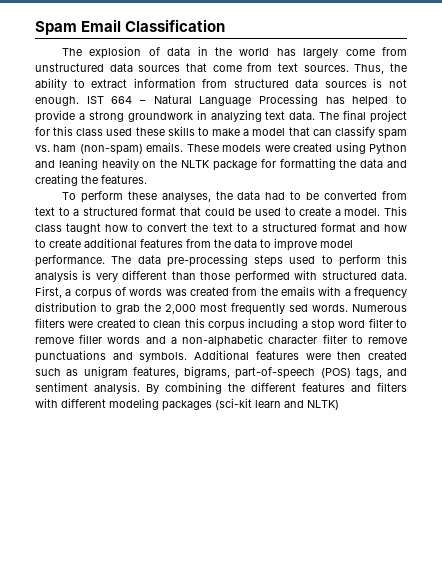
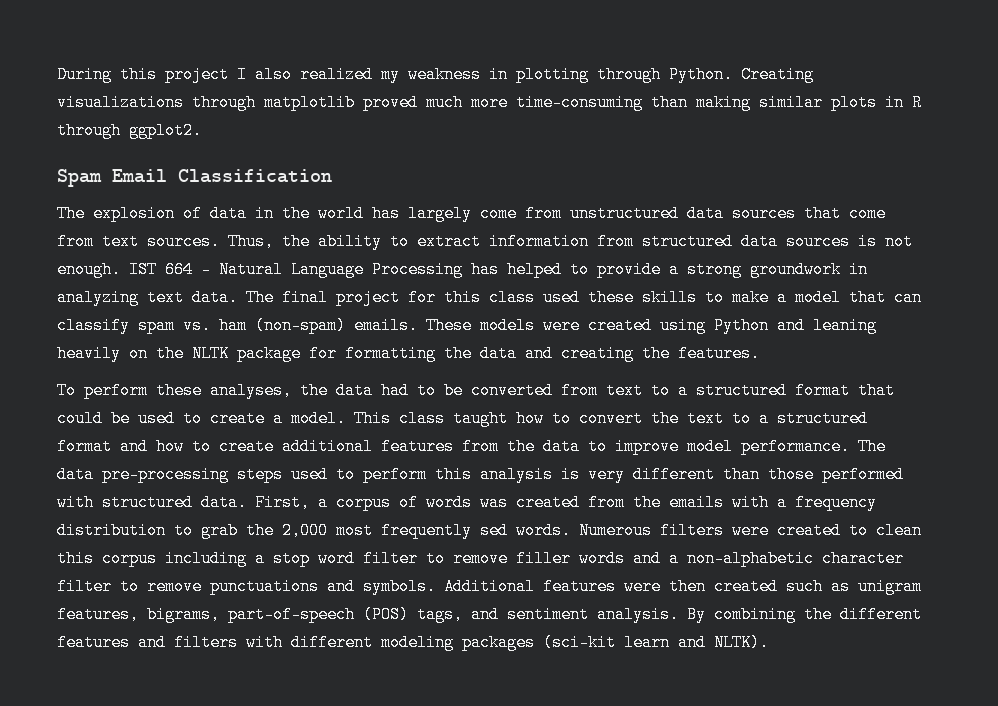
(35, 28) none -> [57,66,814,83] [57,94,922,111] [57,122,202,139] During this project I also realized my weakness in plotting through Python. Creating visualizations through matplotlib proved much more time-consuming than making similar plots in R through ggplot2. //
[307,400,339,410] NLTK) -> [714,634,769,651] NLTK).

